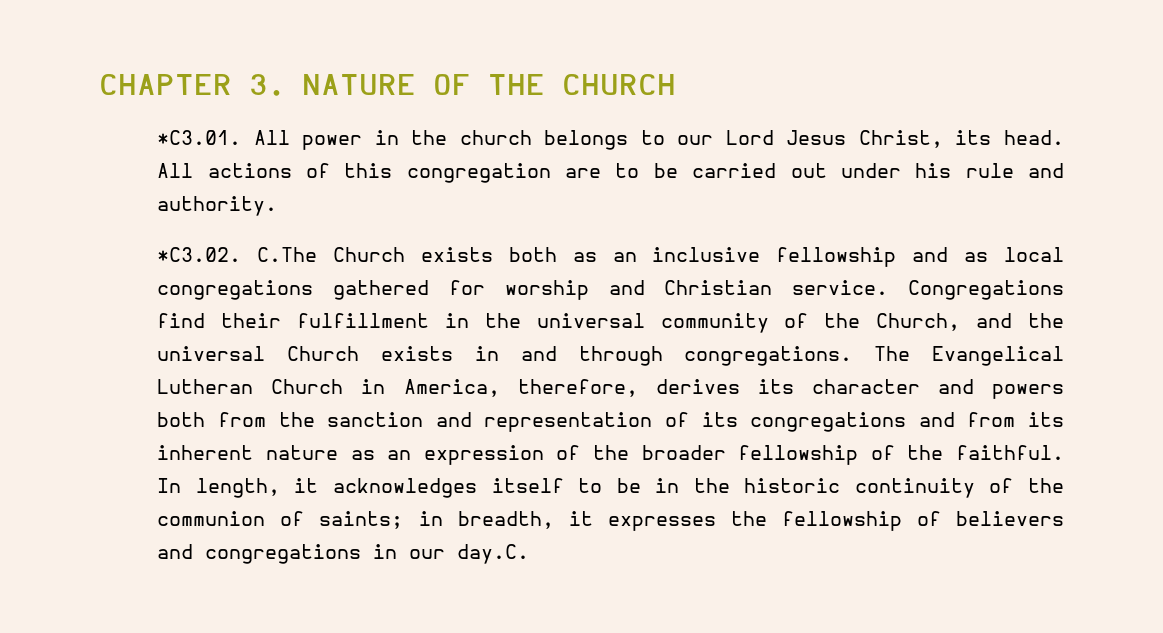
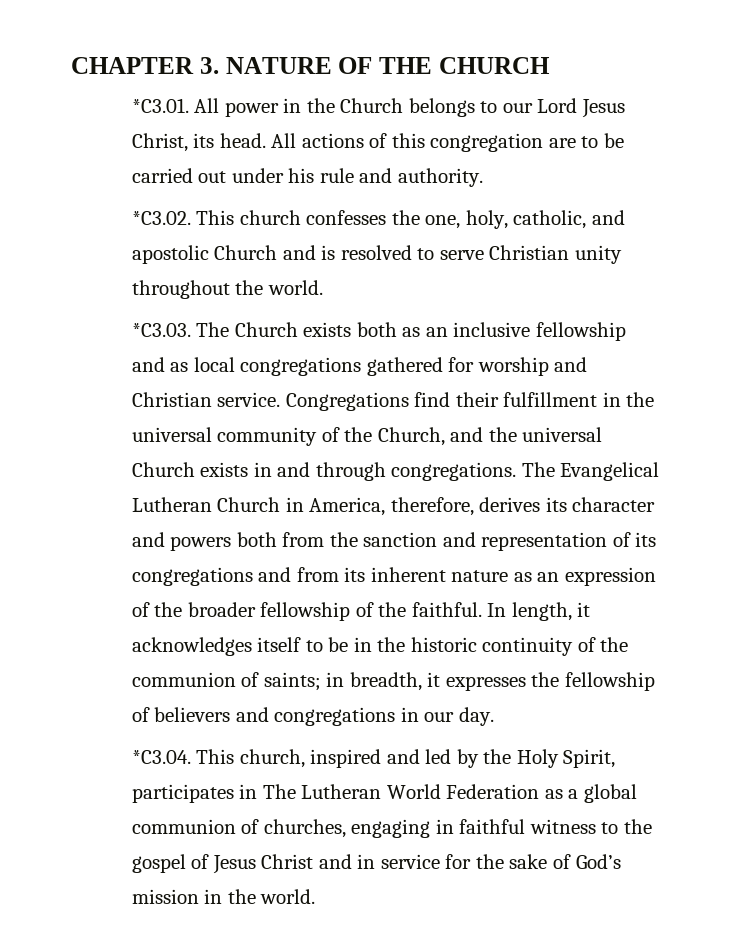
[459,130,532,145] church -> [340,98,404,113] Church
[257,247,318,262] C.The -> [196,210,625,229] [131,245,622,264] [131,280,323,299] [131,322,230,337] This church confesses the one, holy, catholic, and apostolic Church and is resolved to serve Christian unity throughout the world. // *C3.03. The
[457,544,530,564] day.C. -> [458,707,494,726] [131,749,616,768] [131,784,637,803] [131,819,652,838] [131,854,621,874] [131,889,316,904] day. // *C3.04. This church, inspired and led by the Holy Spirit, participates in The Lutheran World Federation as a global communion of churches, engaging in faithful witness to the gospel of Jesus Christ and in service for the sake of God’s mission in the world.

